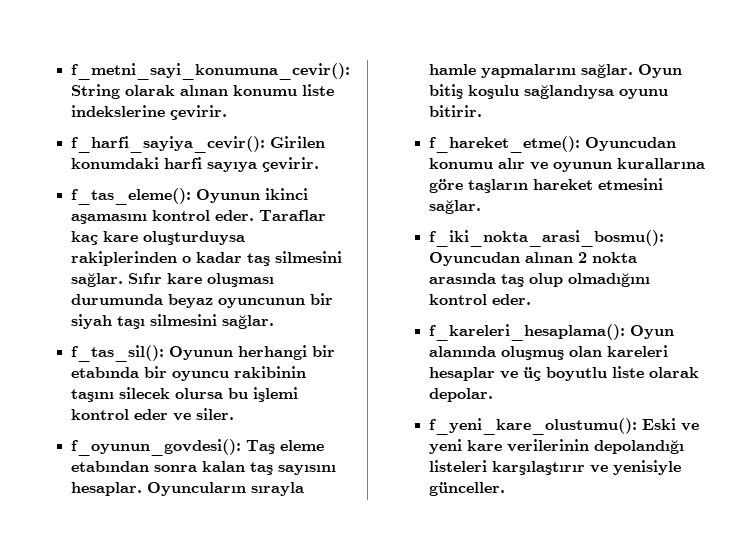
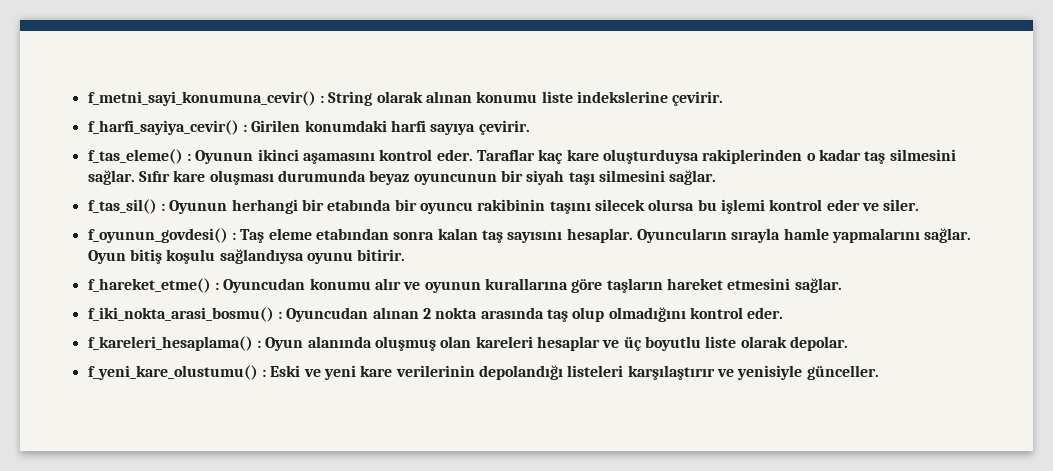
[70,63,350,80] f_metni_sayi_konumuna_cevir(): -> [87,91,325,106] f_metni_sayi_konumuna_cevir() :
[70,136,265,153] f_harfi_sayiya_cevir(): -> [87,120,248,135] f_harfi_sayiya_cevir() :
[70,188,191,205] f_tas_eleme(): -> [87,149,192,164] f_tas_eleme() :
[70,345,164,362] f_tas_sil(): -> [87,199,166,214] f_tas_sil() :
[70,439,241,456] f_oyunun_govdesi(): -> [87,228,237,243] f_oyunun_govdesi() :
[428,136,580,153] f_hareket_etme(): -> [87,278,220,293] f_hareket_etme() :
[428,230,664,247] f_iki_nokta_arasi_bosmu(): -> [87,307,283,322] f_iki_nokta_arasi_bosmu() :
[428,324,625,341] f_kareleri_hesaplama(): -> [87,336,262,351] f_kareleri_hesaplama() :
[428,418,637,435] f_yeni_kare_olustumu(): -> [87,365,267,380] f_yeni_kare_olustumu() :

